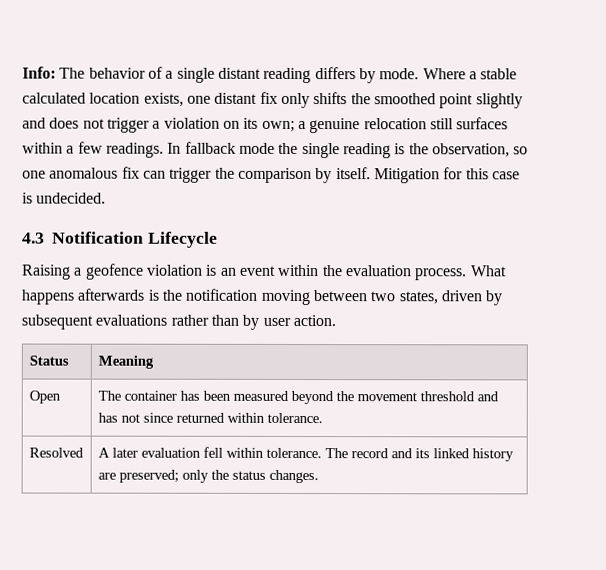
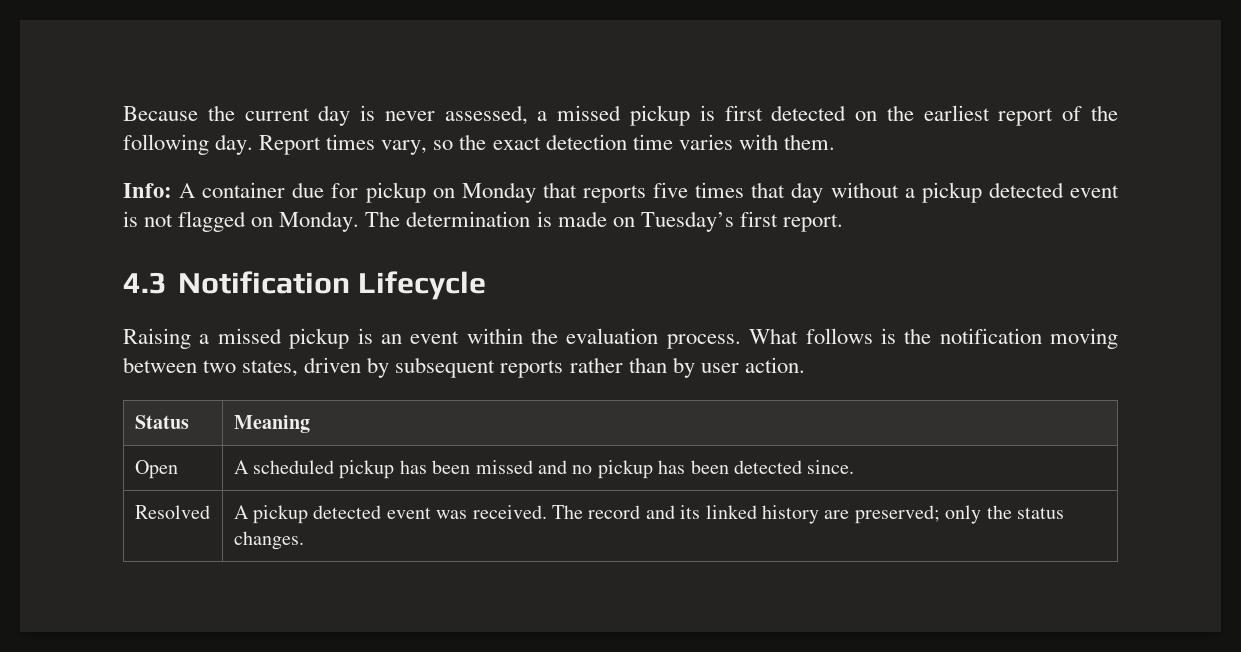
[22,66,518,84] [22,91,523,109] [22,117,509,134] [22,141,529,159] [22,166,520,184] [22,192,107,204] Info: The behavior of a single distant reading differs by mode. Where a stable calculated location exists, one distant fix only shifts the smoothed point slightly and does not trigger a violation on its own; a genuine relocation still surfaces within a few readings. In fallback mode the single reading is the observation, so one anomalous fix can trigger the comparison by itself. Mitigation for this case is undecided. -> [123,105,1119,126] [123,134,835,155] [123,182,1119,203] [123,211,843,232] Because the current day is never assessed, a missed pickup is first detected on the earliest report of the following day. Report times vary, so the exact detection time varies with them. // Info: A container due for pickup on Monday that reports five times that day without a pickup detected event is not flagged on Monday. The determination is made on Tuesday’s first report.
[85,263,203,280] geofence violation -> [217,328,350,349] missed pickup
[21,288,145,305] happens afterwards -> [805,328,873,344] follows
[95,314,168,326] evaluations -> [500,360,564,378] reports
[97,390,499,405] [97,412,323,424] [28,447,84,458] [97,446,322,459] The container has been measured beyond the movement threshold and has not since returned within tolerance. // Resolved | A later evaluation fell within tolerance. -> [233,460,855,479] [134,505,210,519] [233,505,547,524] A scheduled pickup has been missed and no pickup has been detected since. // Resolved | A pickup detected event was received.

